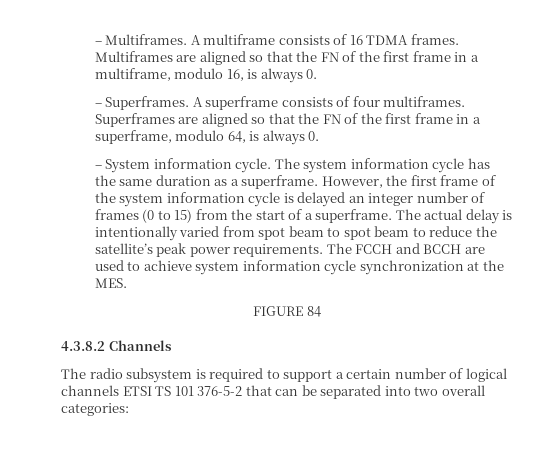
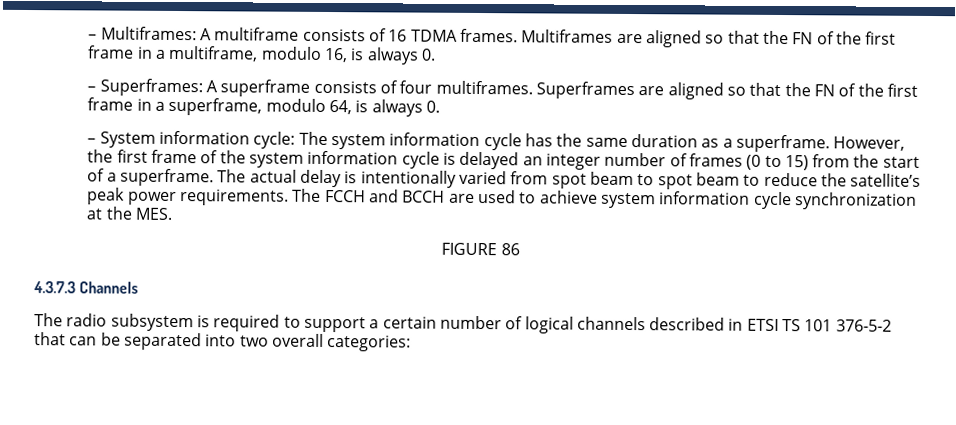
[94,34,188,45] – Multiframes. -> [88,26,197,41] – Multiframes:
[105,96,190,110] Superframes. -> [99,78,203,97] Superframes:
[235,158,272,173] cycle. -> [253,131,296,149] cycle:
[306,306,321,317] [61,341,105,351] 84 // 4.3.8.2 -> [500,243,520,256] [33,281,76,294] 86 // 4.3.7.3
(119, 390) none -> [649,317,744,331] described in

